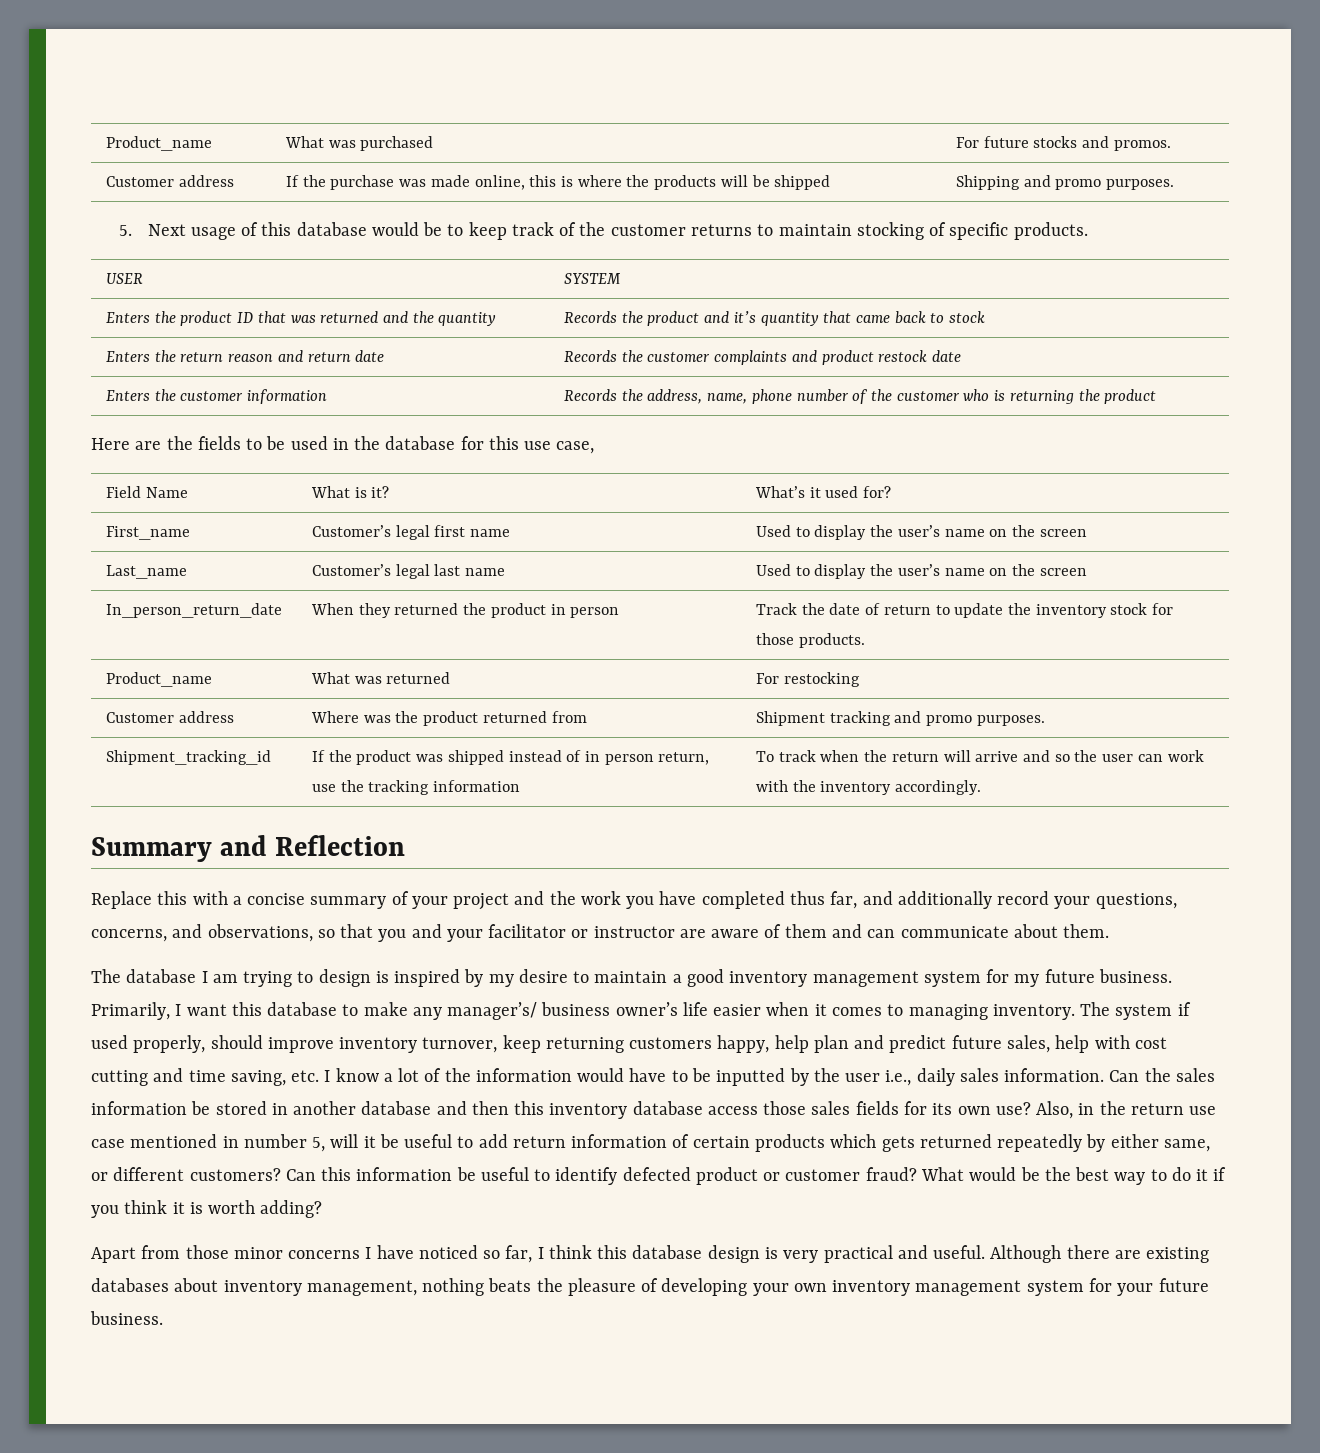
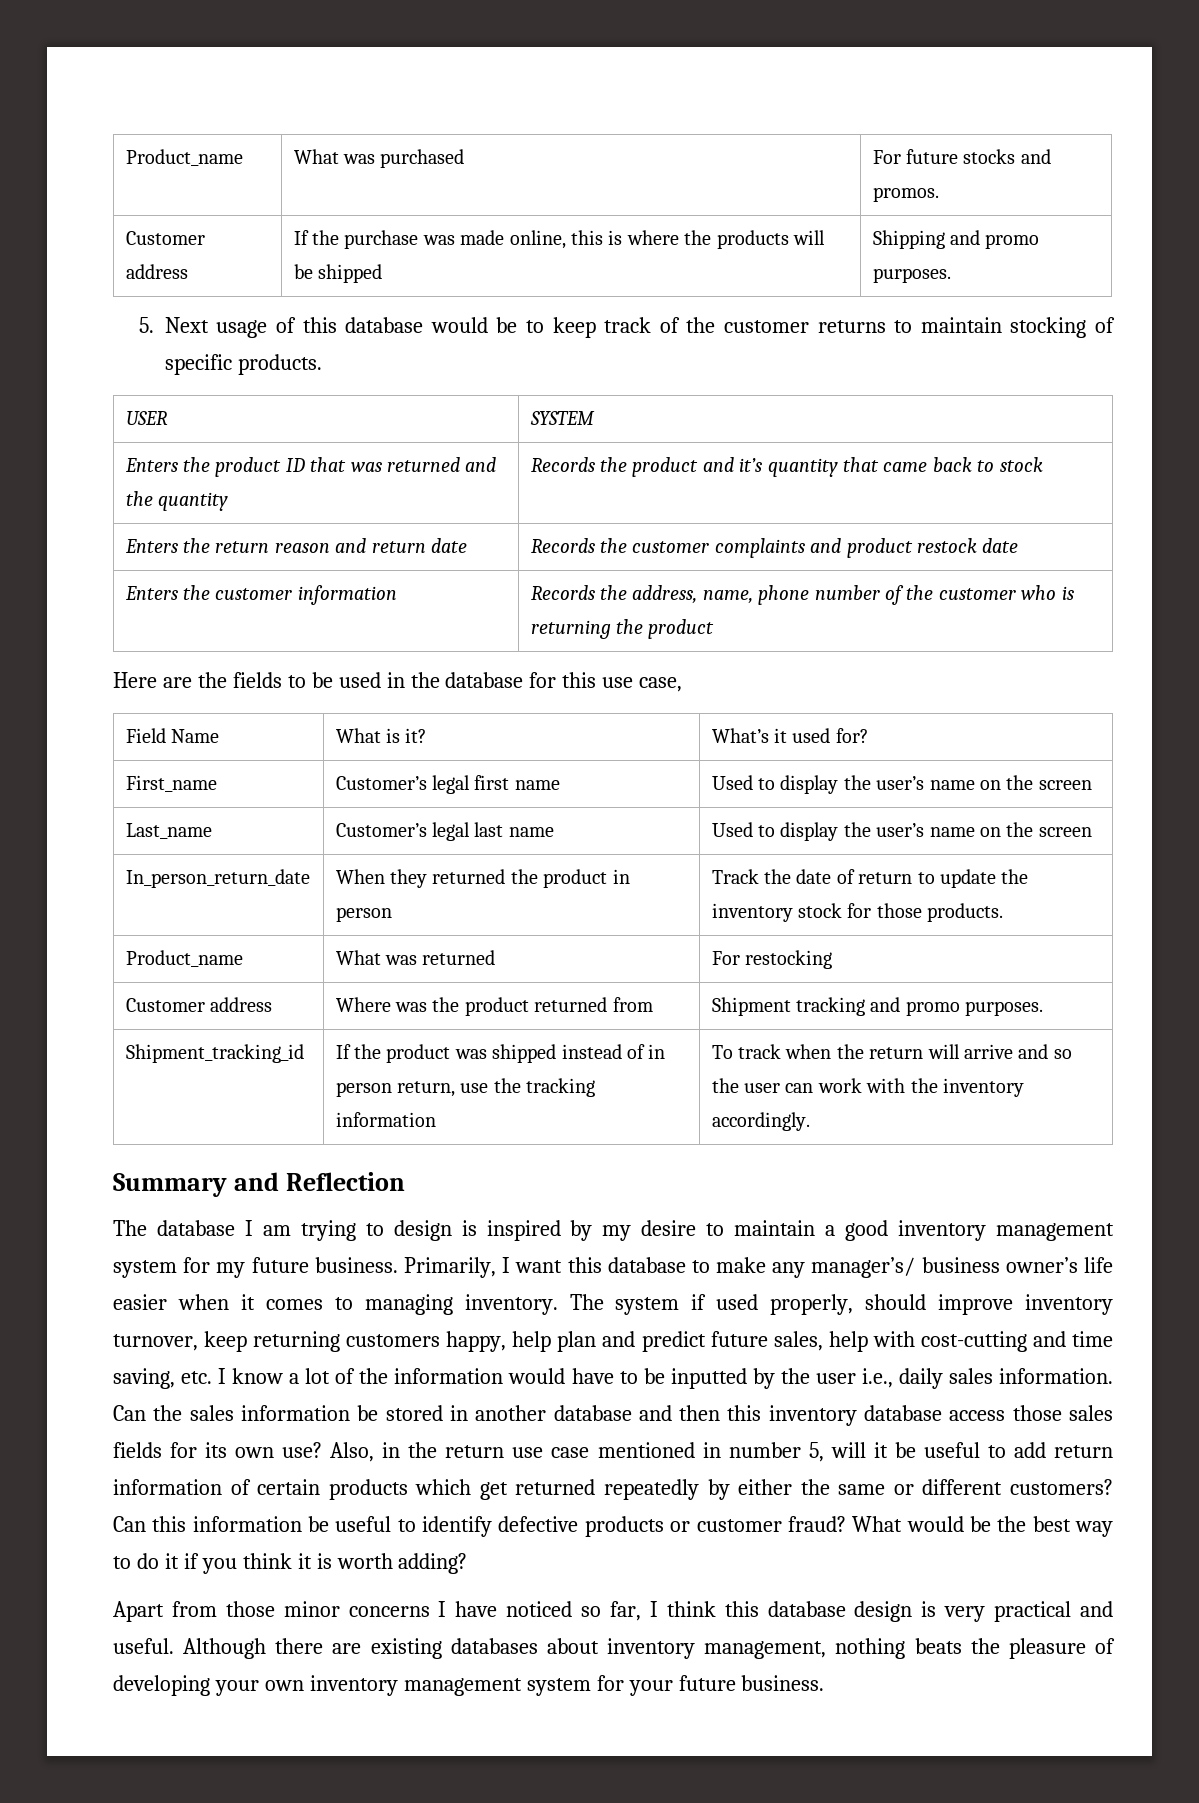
[91,891,1177,910] [91,924,1110,942] // Replace this with a concise summary of your project and the work you have completed thus far, and additionally record your questions, concerns, and observations, so that you and your facilitator or instructor are aware of them and can communicate about them. -> (405, 1181) none
[1134,1037,1167,1049] [91,1070,148,1086] cost cutting -> [920,1331,1027,1352] cost-cutting
[881,1136,915,1152] gets -> [479,1482,508,1500] get
[1163,1139,1210,1152] same, -> [800,1479,886,1495] the same
[622,1167,758,1185] defected product -> [498,1516,664,1537] defective products

